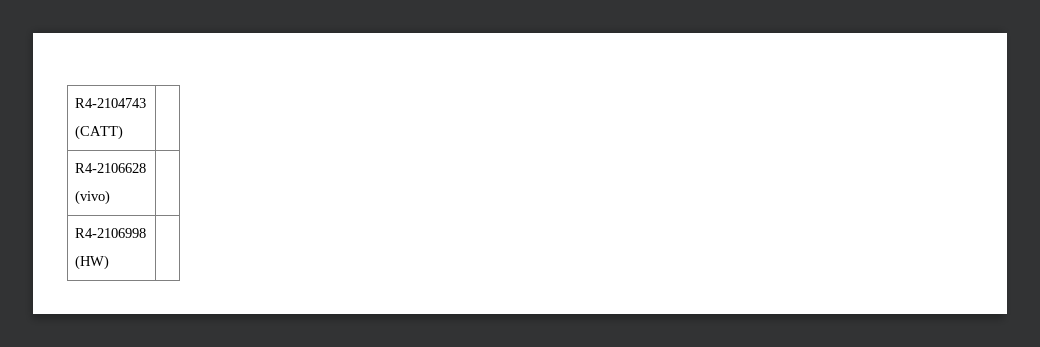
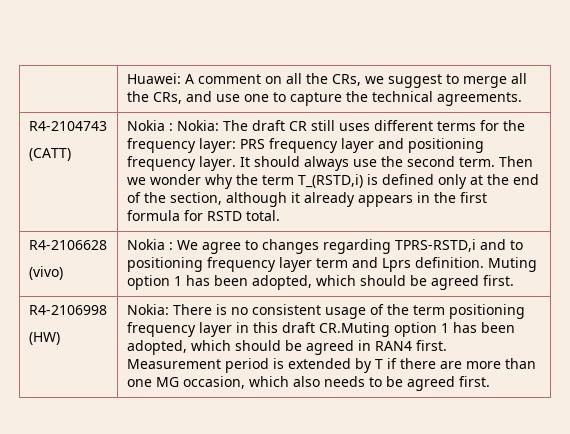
[75,98,147,108] [75,125,124,140] [75,163,147,173] [75,190,111,205] [75,228,147,238] [75,255,110,270] R4-2104743 // (CATT) | // R4-2106628 // (vivo) | // R4-2106998 // (HW) | -> [126,73,527,88] [126,91,522,106] [28,121,107,131] [28,148,71,161] [126,120,525,131] [126,138,484,153] [126,156,533,171] [126,174,539,189] [126,192,487,207] [126,210,280,221] [28,240,107,250] [28,266,63,280] [126,239,523,254] [126,257,537,272] [126,275,514,290] [28,305,107,315] [28,332,60,345] [126,304,525,319] [126,322,515,337] [126,340,447,355] [126,358,536,373] [126,376,490,391] | Huawei: A comment on all the CRs, we suggest to merge all the CRs, and use one to capture the technical agreements. // R4-2104743 // (CATT) | Nokia : Nokia: The draft CR still uses different terms for the frequency layer: PRS frequency layer and positioning frequency layer. It should always use the second term. Then we wonder why the term T_(RSTD,i) is defined only at the end of the section, although it already appears in the first formula for RSTD total. // R4-2106628 // (vivo) | Nokia : We agree to changes regarding TPRS-RSTD,i and to positioning frequency layer term and Lprs definition. Muting option 1 has been adopted, which should be agreed first. // R4-2106998 // (HW) | Nokia: There is no consistent usage of the term positioning frequency layer in this draft CR.Muting option 1 has been adopted, which should be agreed in RAN4 first. Measurement period is extended by T if there are more than one MG occasion, which also needs to be agreed first.

